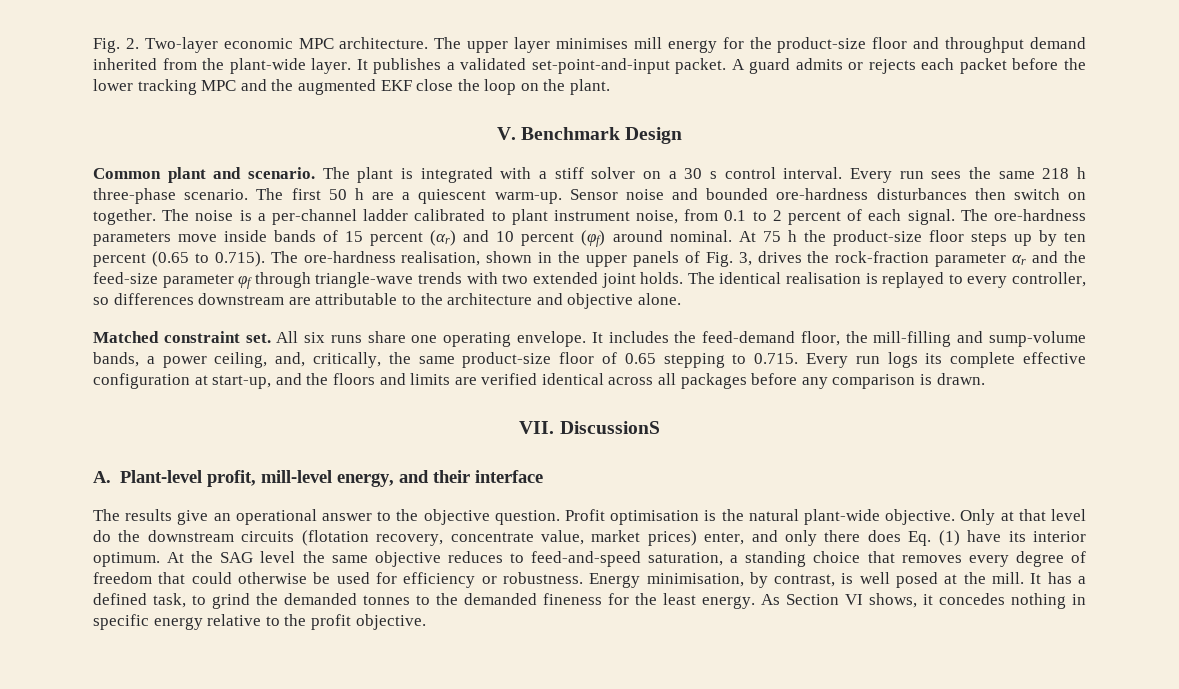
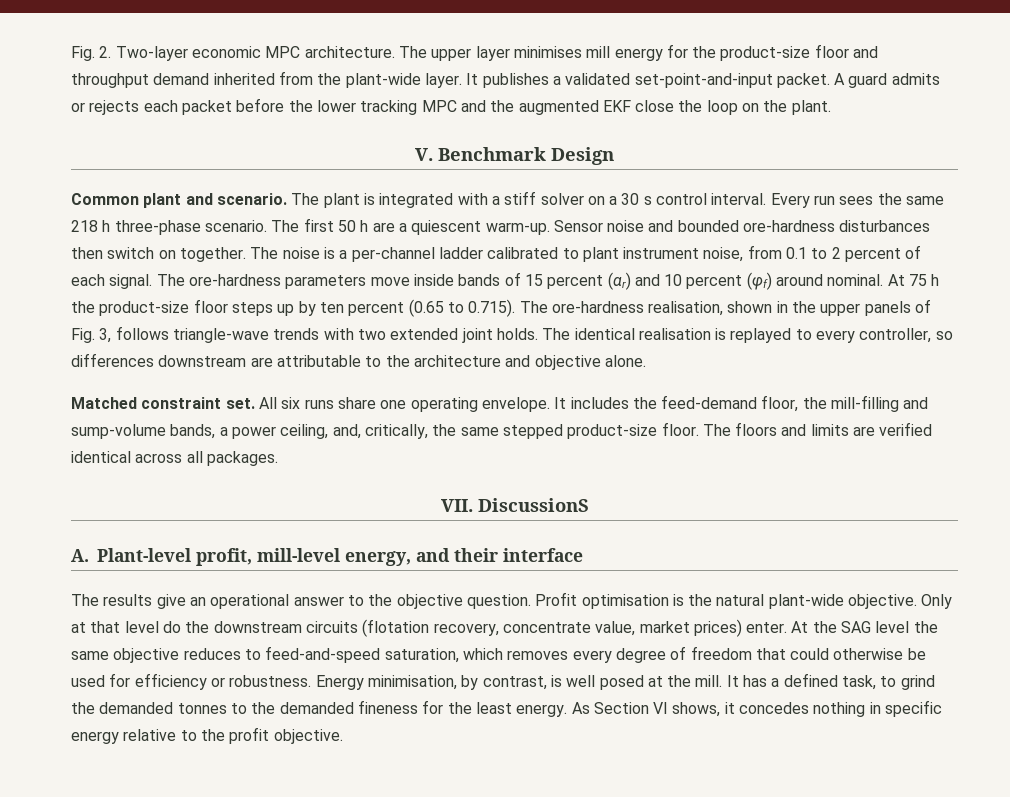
[757,251,1087,267] [93,272,311,289] drives the rock-fraction parameter αr and the feed-size parameter φf through -> [115,326,169,340] follows
[462,352,1086,368] [93,373,329,389] product-size floor of 0.65 stepping to 0.715. Every run logs its complete effective configuration at start-up, and the -> [502,422,731,439] stepped product-size floor. The
[680,373,985,389] packages before any comparison is drawn. -> [206,451,278,466] packages.
[704,530,1087,546] [93,552,160,567] enter, and only there does Eq. (1) have its interior optimum. -> [746,622,788,633] enter.
[730,551,895,567] a standing choice that -> [462,648,503,660] which

